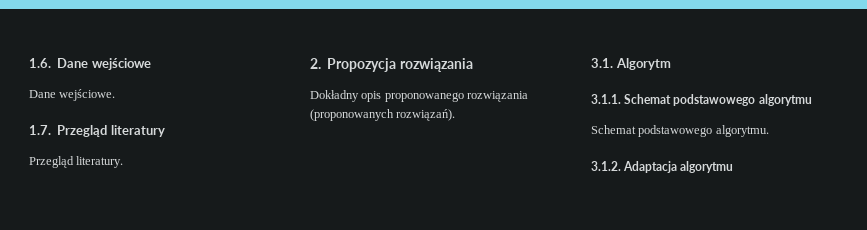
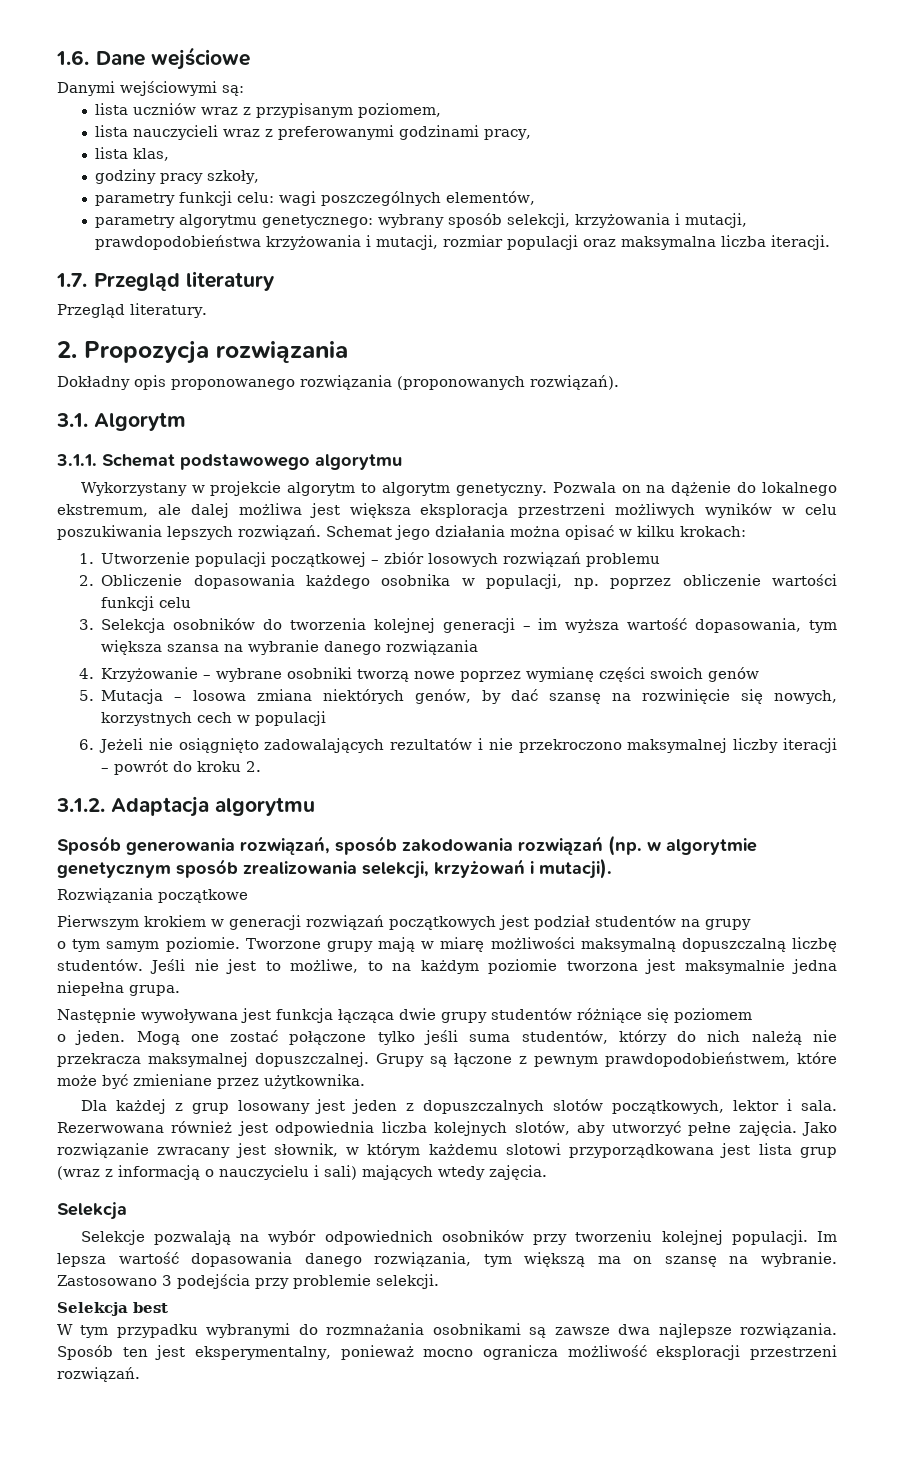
[29,89,116,101] Dane wejściowe. -> [57,81,244,96] [94,103,441,118] [94,125,531,140] [94,147,169,161] [94,169,259,184] [94,191,535,206] [94,213,747,228] [94,235,830,250] Danymi wejściowymi są: // lista uczniów wraz z przypisanym poziomem, // lista nauczycieli wraz z preferowanymi godzinami pracy, // lista klas, // godziny pracy szkoły, // parametry funkcji celu: wagi poszczególnych elementów, // parametry algorytmu genetycznego: wybrany sposób selekcji, krzyżowania i mutacji, prawdopodobieństwa krzyżowania i mutacji, rozmiar populacji oraz maksymalna liczba iteracji.
[591,125,769,137] [591,161,734,173] Schemat podstawowego algorytmu. // 3.1.2. Adaptacja algorytmu -> [80,481,837,496] [57,503,837,518] [57,525,746,540] [78,552,661,567] [78,574,837,589] [101,596,192,611] [78,618,837,633] [101,640,479,655] [78,667,760,682] [78,689,838,704] [101,711,327,726] [78,738,838,753] [101,760,262,775] [56,796,315,817] [57,835,757,856] [57,858,612,879] [57,888,248,903] [57,915,751,930] [57,937,837,952] [57,959,837,974] [57,981,180,996] [57,1008,752,1023] [57,1030,838,1045] [57,1052,837,1067] [57,1074,365,1089] [80,1099,837,1114] [57,1121,837,1136] [57,1143,837,1158] [57,1165,547,1180] [57,1202,127,1220] [80,1230,837,1245] [57,1252,837,1267] [57,1274,439,1289] [57,1302,168,1316] [57,1323,838,1338] [57,1345,837,1360] [57,1367,140,1382] Wykorzystany w projekcie algorytm to algorytm genetyczny. Pozwala on na dążenie do lokalnego ekstremum, ale dalej możliwa jest większa eksploracja przestrzeni możliwych wyników w celu poszukiwania lepszych rozwiązań. Schemat jego działania można opisać w kilku krokach: // 1. Utworzenie populacji początkowej – zbiór losowych rozwiązań problemu // 2. Obliczenie dopasowania każdego osobnika w populacji, np. poprzez obliczenie wartości funkcji celu // 3. Selekcja osobników do tworzenia kolejnej generacji – im wyższa wartość dopasowania, tym większa szansa na wybranie danego rozwiązania // 4. Krzyżowanie – wybrane osobniki tworzą nowe poprzez wymianę części swoich genów // 5. Mutacja – losowa zmiana niektórych genów, by dać szansę na rozwinięcie się nowych, korzystnych cech w populacji // 6. Jeżeli nie osiągnięto zadowalających rezultatów i nie przekroczono maksymalnej liczby iteracji – powrót do kroku 2. // 3.1.2. Adaptacja algorytmu // Sposób generowania rozwiązań, sposób zakodowania rozwiązań (np. w algorytmie genetycznym sposób zrealizowania selekcji, krzyżowań i mutacji). // Rozwiązania początkowe // Pierwszym krokiem w generacji rozwiązań początkowych jest podział studentów na grupy // o tym samym poziomie. Tworzone grupy mają w miarę możliwości maksymalną dopuszczalną liczbę studentów. Jeśli nie jest to możliwe, to na każdym poziomie tworzona jest maksymalnie jedna niepełna grupa. // Następnie wywoływana jest funkcja łącząca dwie grupy studentów różniące się poziomem // o jeden. Mogą one zostać połączone tylko jeśli suma studentów, którzy do nich należą nie przekracza maksymalnej dopuszczalnej. Grupy są łączone z pewnym prawdopodobieństwem, które może być zmieniane przez użytkownika. // Dla każdej z grup losowany jest jeden z dopuszczalnych slotów początkowych, lektor i sala. Rezerwowana również jest odpowiednia liczba kolejnych slotów, aby utworzyć pełne zajęcia. Jako rozwiązanie zwracany jest słownik, w którym każdemu slotowi przyporządkowana jest lista grup (wraz z informacją o nauczycielu i sali) mających wtedy zajęcia. // Selekcja // Selekcje pozwalają na wybór odpowiednich osobników przy tworzeniu kolejnej populacji. Im lepsza wartość dopasowania danego rozwiązania, tym większą ma on szansę na wybranie. Zastosowano 3 podejścia przy problemie selekcji. // Selekcja best // W tym przypadku wybranymi do rozmnażania osobnikami są zawsze dwa najlepsze rozwiązania. Sposób ten jest eksperymentalny, ponieważ mocno ogranicza możliwość eksploracji przestrzeni rozwiązań.

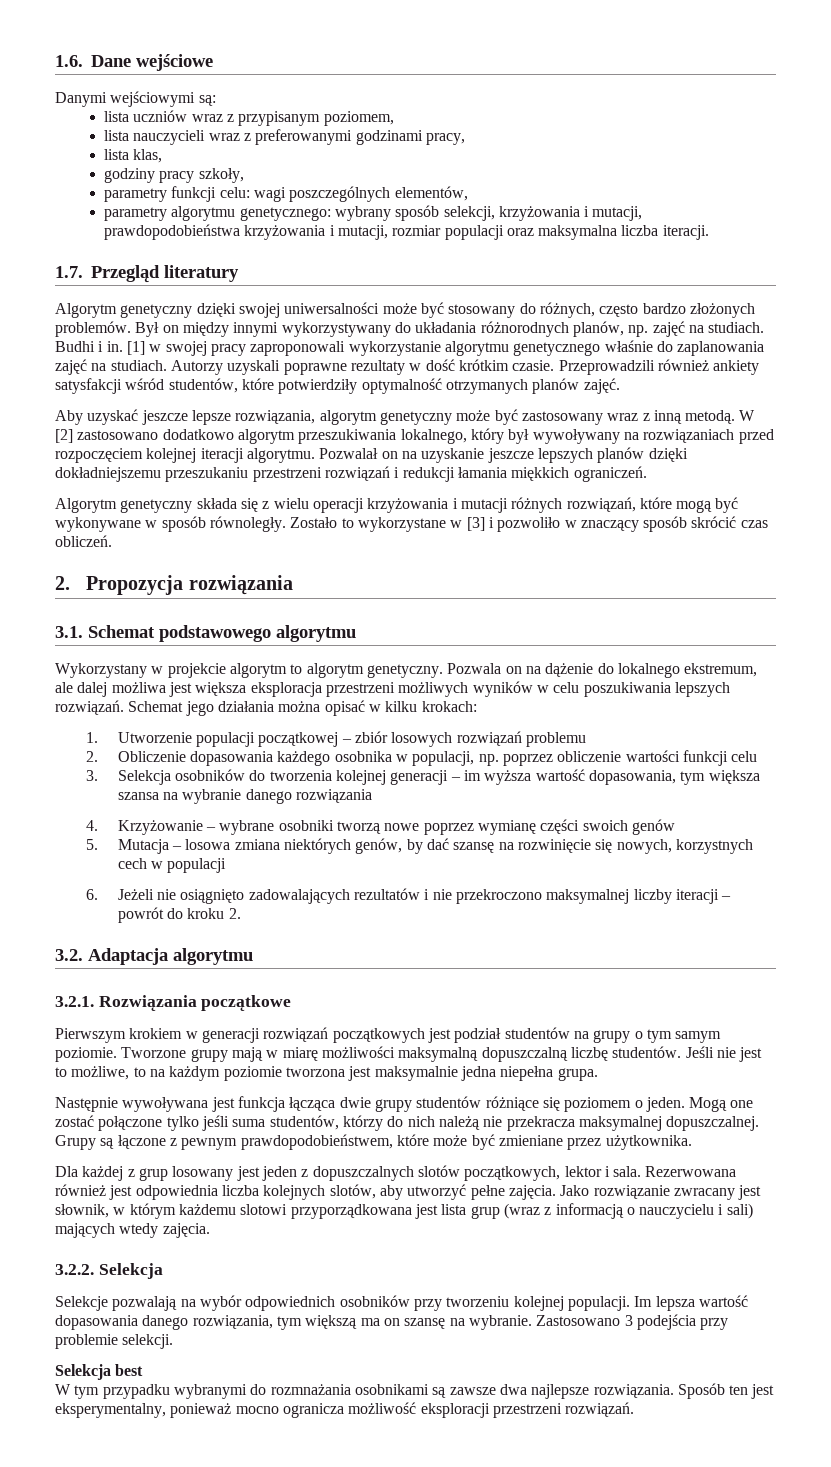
[57,303,207,318] [57,341,349,364] [57,375,619,390] Przegląd literatury. // 2. Propozycja rozwiązania // Dokładny opis proponowanego rozwiązania (proponowanych rozwiązań). -> [55,302,755,318] [55,321,765,337] [55,340,765,356] [55,359,760,375] [55,378,620,394] [55,409,756,425] [55,428,774,444] [55,447,688,463] [55,466,647,482] [55,497,739,513] [55,516,768,532] [55,535,112,547] [55,575,293,595] Algorytm genetyczny dzięki swojej uniwersalności może być stosowany do różnych, często bardzo złożonych problemów. Był on między innymi wykorzystywany do układania różnorodnych planów, np. zajęć na studiach. Budhi i in. [1] w swojej pracy zaproponowali wykorzystanie algorytmu genetycznego właśnie do zaplanowania zajęć na studiach. Autorzy uzyskali poprawne rezultaty w dość krótkim czasie. Przeprowadzili również ankiety satysfakcji wśród studentów, które potwierdziły optymalność otrzymanych planów zajęć. // Aby uzyskać jeszcze lepsze rozwiązania, algorytm genetyczny może być zastosowany wraz z inną metodą. W [2] zastosowano dodatkowo algorytm przeszukiwania lokalnego, który był wywoływany na rozwiązaniach przed rozpoczęciem kolejnej iteracji algorytmu. Pozwalał on na uzyskanie jeszcze lepszych planów dzięki dokładniejszemu przeszukaniu przestrzeni rozwiązań i redukcji łamania miękkich ograniczeń. // Algorytm genetyczny składa się z wielu operacji krzyżowania i mutacji różnych rozwiązań, które mogą być wykonywane w sposób równoległy. Zostało to wykorzystane w [3] i pozwoliło w znaczący sposób skrócić czas obliczeń. // 2. Propozycja rozwiązania
[94,412,186,431] [56,454,97,466] Algorytm // 3.1.1. -> (83, 632) none
[56,798,105,812] 3.1.2. -> [55,949,83,961] 3.2.
[57,835,757,856] [57,858,612,879] Sposób generowania rozwiązań, sposób zakodowania rozwiązań (np. w algorytmie genetycznym sposób zrealizowania selekcji, krzyżowań i mutacji). // -> [55,996,94,1007] 3.2.1.
(751, 924) // -> (631, 1036) none
(752, 1015) // -> (632, 1104) none
(547, 1172) none -> [55,1264,94,1275] 3.2.2.

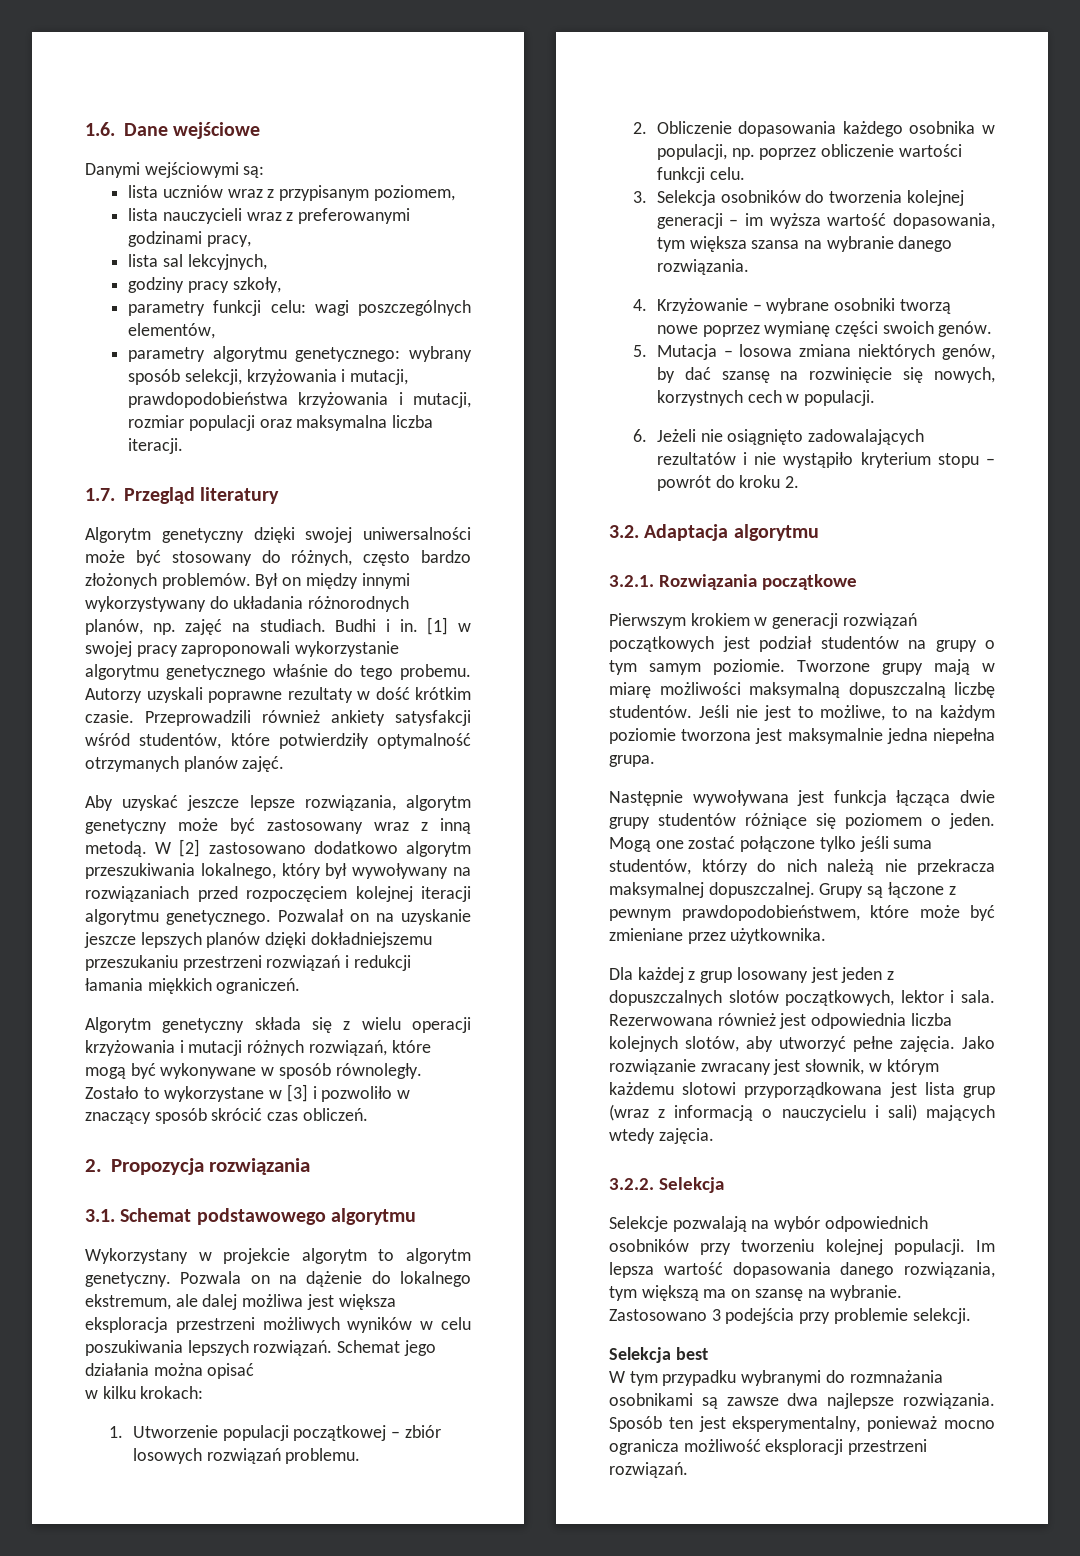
[133,149,163,163] klas, -> [162,254,267,270] sal lekcyjnych,
[677,341,765,356] [55,359,167,375] zaplanowania zajęć na studiach. -> [360,664,472,680] tego probemu.
[246,448,315,463] algorytmu. -> [85,909,271,925] algorytmu genetycznego.
(365, 708) none -> (255, 1371) //
[525,732,586,747] problemu -> [285,1448,361,1464] problemu.
[731,751,758,762] celu -> [709,167,745,180] celu.
[295,789,372,803] rozwiązania -> [656,259,749,275] rozwiązania.
[631,819,675,835] genów -> [938,321,993,337] genów.
[167,858,227,873] populacji -> [803,390,875,406] populacji.
[455,889,719,904] przekroczono maksymalnej liczby iteracji -> [783,452,979,468] wystąpiło kryterium stopu

